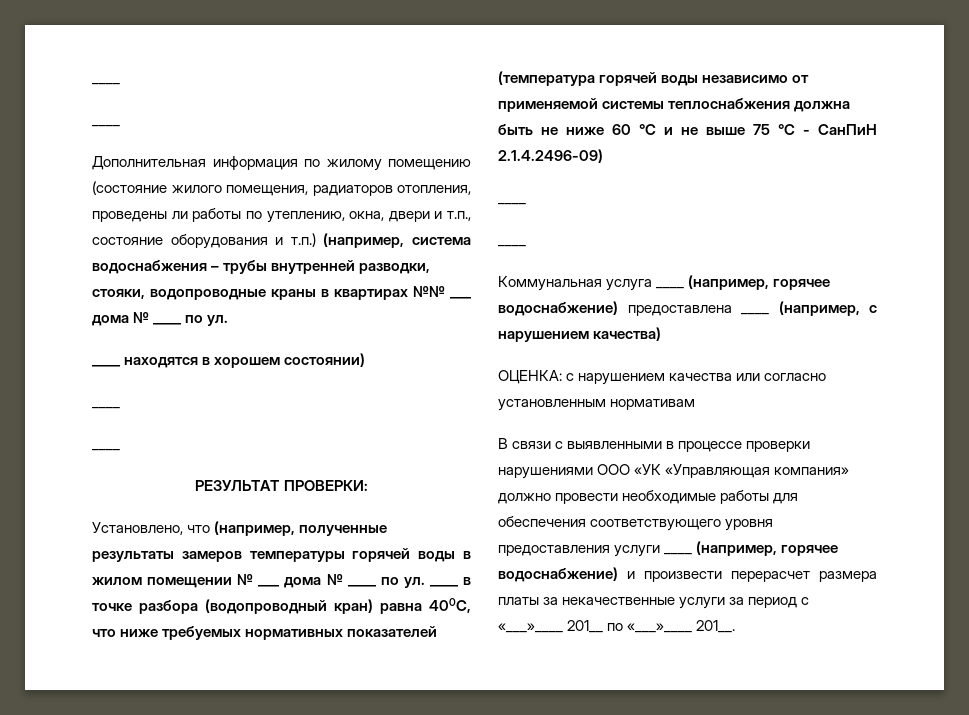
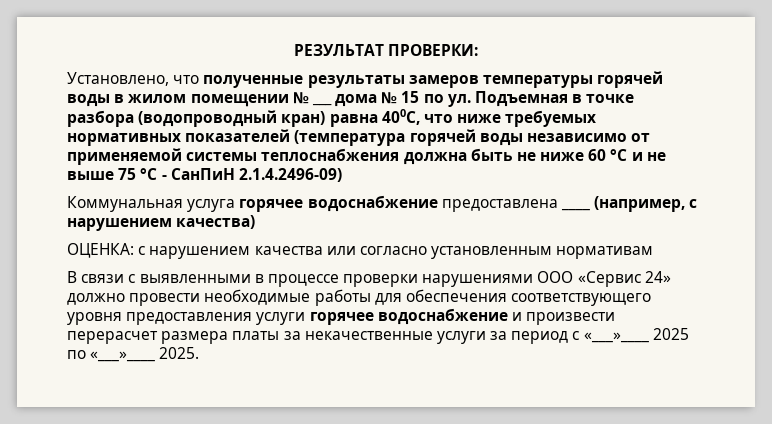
[92,83,120,85] [92,125,120,127] [92,156,471,171] [92,181,471,196] [92,208,471,223] [92,233,471,249] [92,260,431,274] [92,286,445,300] [450,297,472,299] [92,312,150,326] [153,323,183,325] [185,315,229,326] [92,353,366,368] [92,407,120,409] [92,449,120,451] ____ // ____ // Дополнительная информация по жилому помещению (состояние жилого помещения, радиаторов отопления, проведены ли работы по утеплению, окна, двери и т.п., состояние оборудования и т.п.) (например, система водоснабжения – трубы внутренней разводки, стояки, водопроводные краны в квартирах №№ ___ дома № ____ по ул. // ____ находятся в хорошем состоянии) // ____ // ____ // -> (293, 50) none
[214,521,296,536] (например, -> (200, 79) none
[347,585,377,587] [380,577,459,588] ____ по ул. ____ -> [401,91,569,107] 15 по ул. Подъемная
[498,203,526,205] [498,245,526,247] // ____ // ____ -> (342, 175) none
[656,275,831,290] [498,301,618,316] ____ (например, горячее водоснабжение) -> [239,195,438,212] горячее водоснабжение
[634,464,850,478] «УК «Управляющая компания» -> [577,271,671,287] «Сервис 24»
[664,541,839,556] [498,567,618,582] ____ (например, горячее водоснабжение) -> [309,308,508,325] горячее водоснабжение
[567,620,604,633] 201__ -> [652,328,689,340] 2025
[696,620,736,633] 201__. -> [159,347,200,359] 2025.

